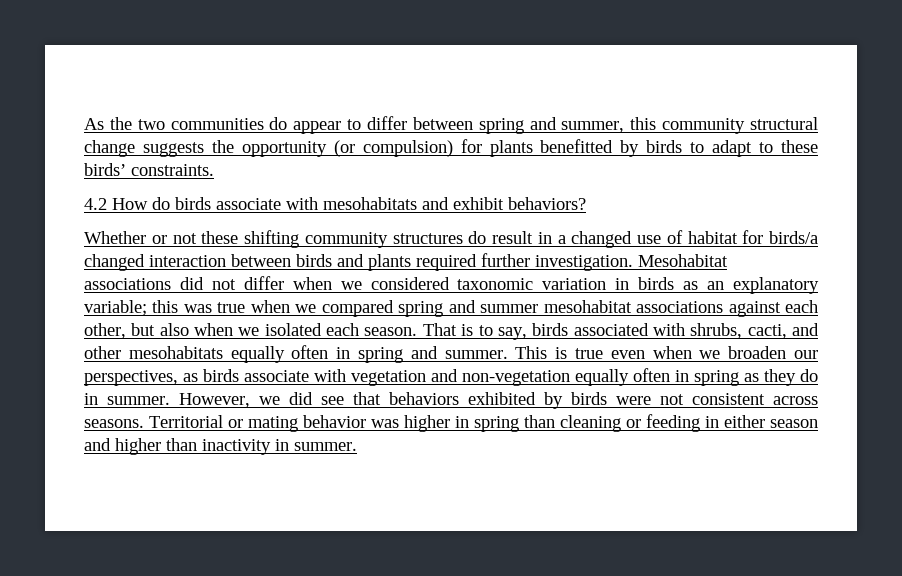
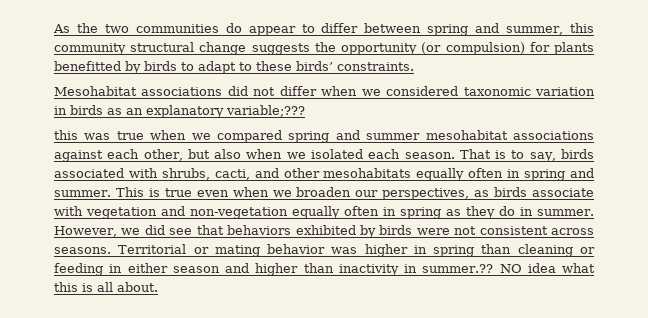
[84,197,586,210] [84,230,818,248] [84,253,633,271] 4.2 How do birds associate with mesohabitats and exhibit behaviors? // Whether or not these shifting community structures do result in a changed use of habitat for birds/a changed interaction between birds and plants required further investigation. -> (414, 66) none
[84,300,147,316] variable; -> [226,105,305,117] variable;??? //
[294,442,357,451] summer. -> [422,263,595,273] [54,282,158,292] summer.?? NO idea what this is all about.

